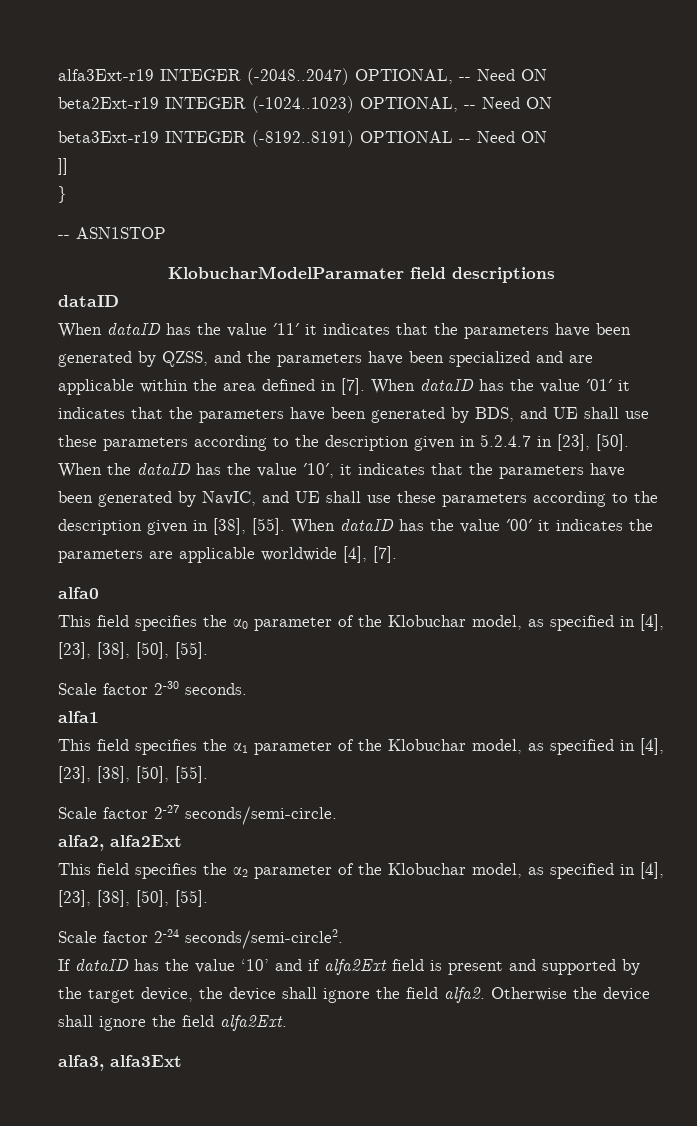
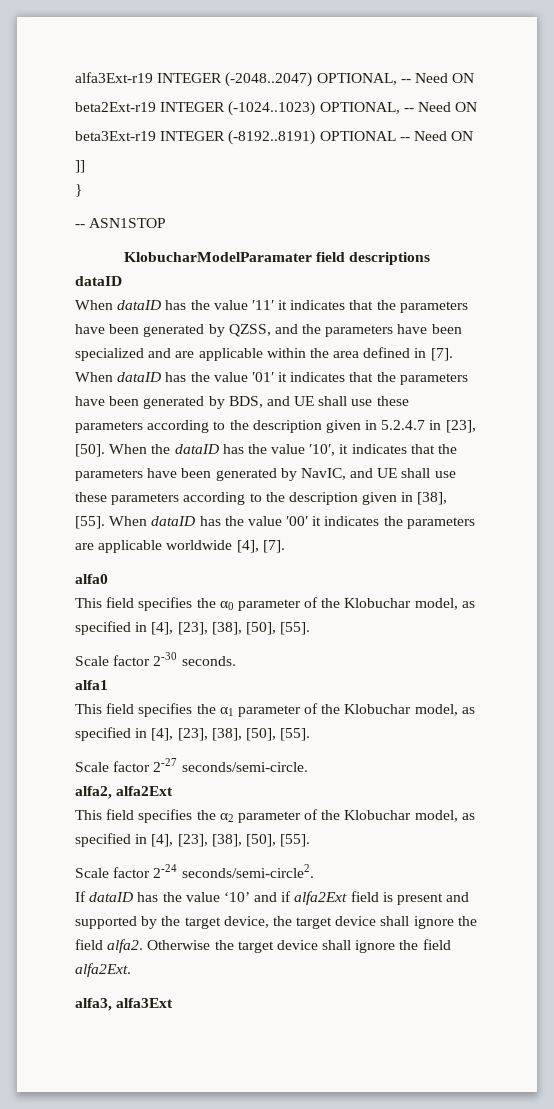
(223, 993) none -> [296,917,333,929] target
(597, 993) none -> [237,941,274,953] target

